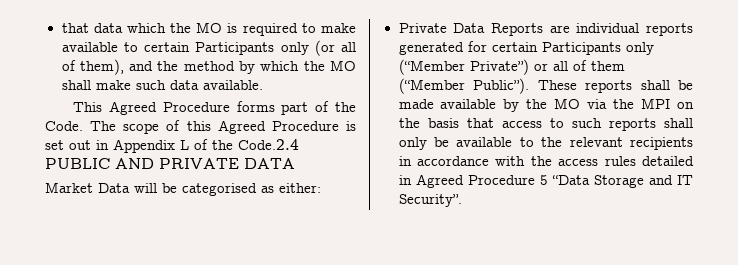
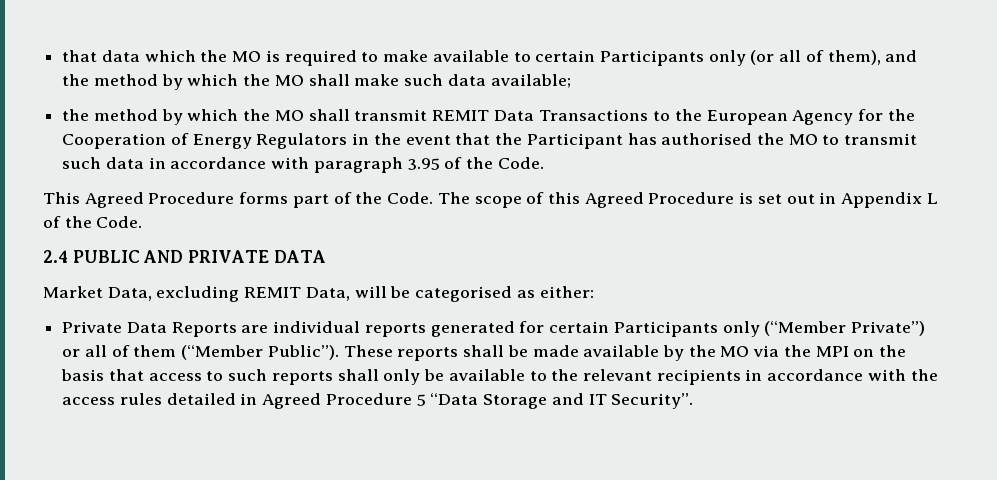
[202,80,263,90] available. -> [490,74,571,88] [62,109,915,125] [62,133,918,149] [62,157,544,173] available; // the method by which the MO shall transmit REMIT Data Transactions to the European Agency for the Cooperation of Energy Regulators in the event that the Participant has authorised the MO to transmit such data in accordance with paragraph 3.95 of the Code.
[238,139,299,150] Code.2.4 -> [96,216,143,228] [43,250,68,263] Code. // 2.4
[98,183,130,193] Data -> [107,286,350,302] Data, excluding REMIT Data,

